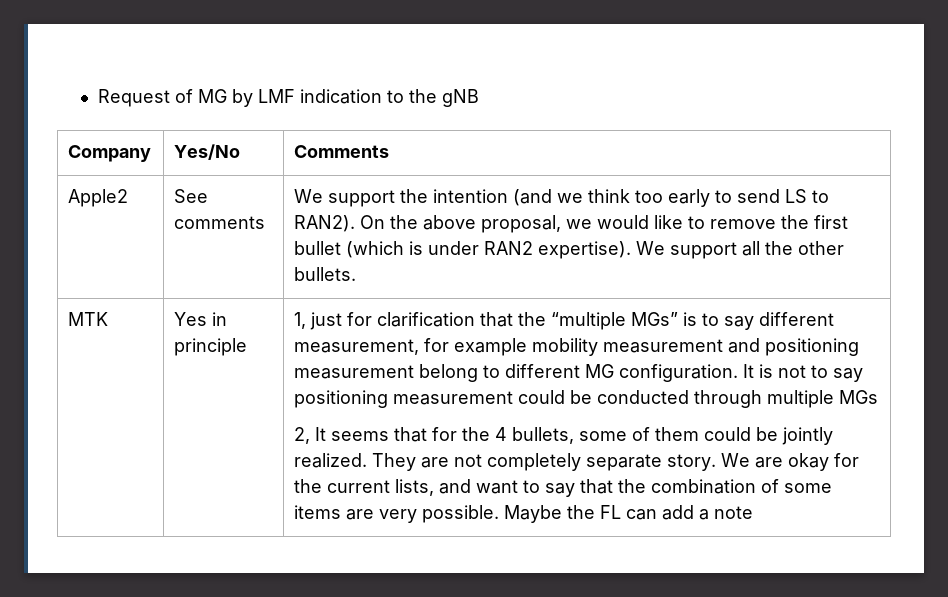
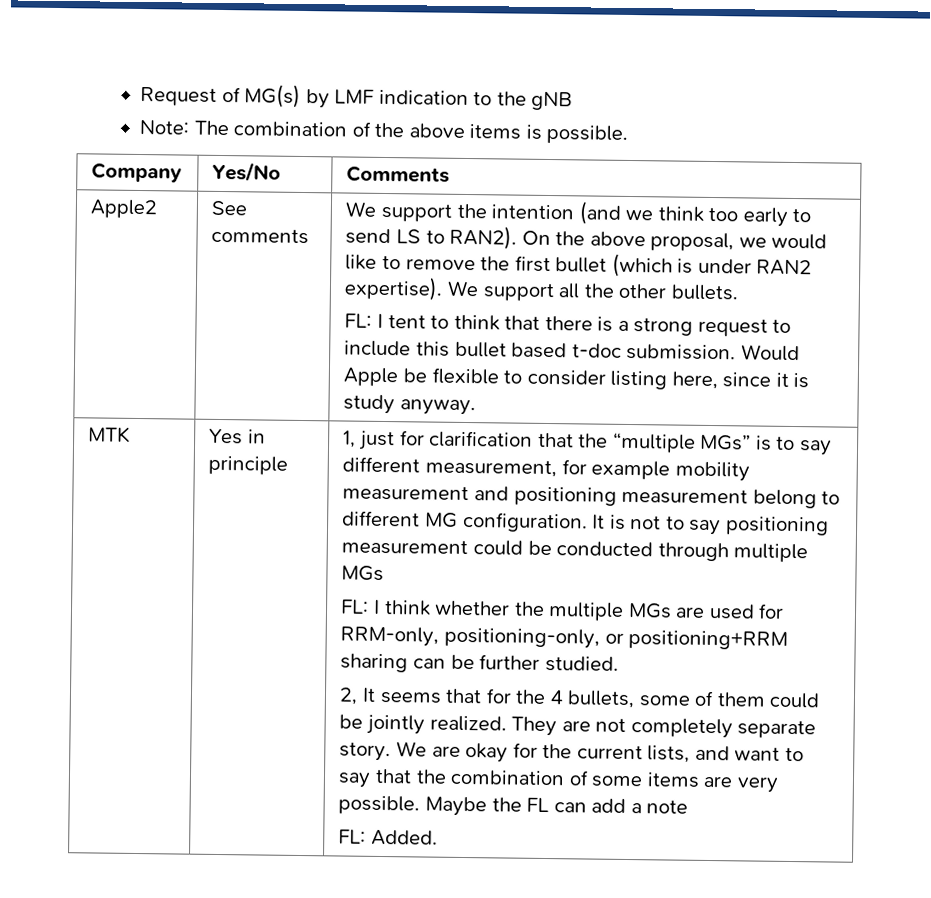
[197,89,227,103] MG -> [244,84,302,108] MG(s)
(479, 98) none -> [139,119,629,144] // Note: The combination of the above items is possible.
(357, 274) none -> [344,313,792,337] [344,340,800,362] [343,367,810,390] [343,394,477,416] // FL: I tent to think that there is a strong request to include this bullet based t-doc submission. Would Apple be flexible to consider listing here, since it is study anyway.
(879, 397) none -> [340,599,785,621] [340,626,789,650] [340,653,619,673] // FL: I think whether the multiple MGs are used for RRM-only, positioning-only, or positioning+RRM sharing can be further studied.
(754, 512) none -> [338,829,439,846] // FL: Added.

